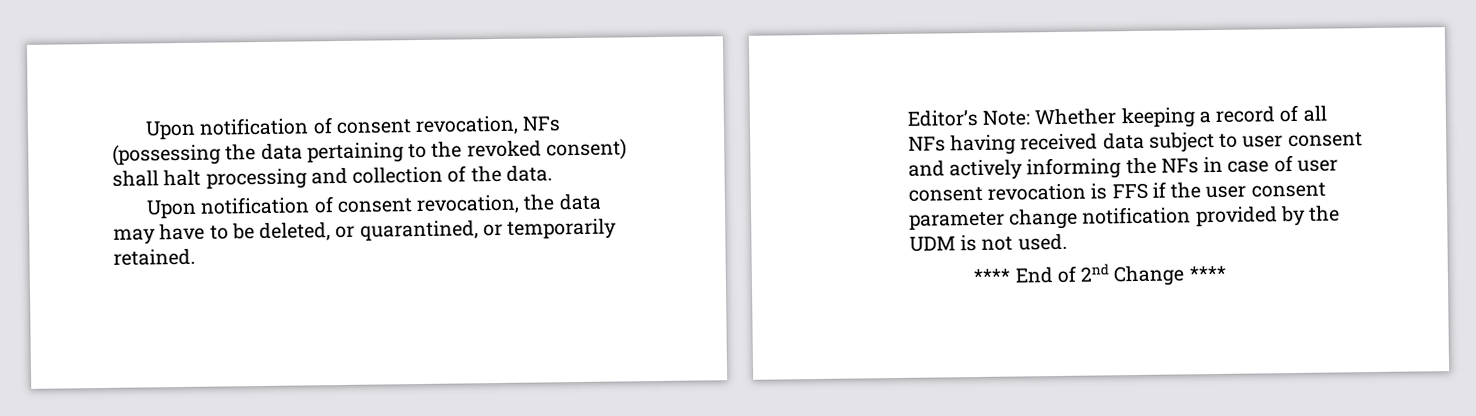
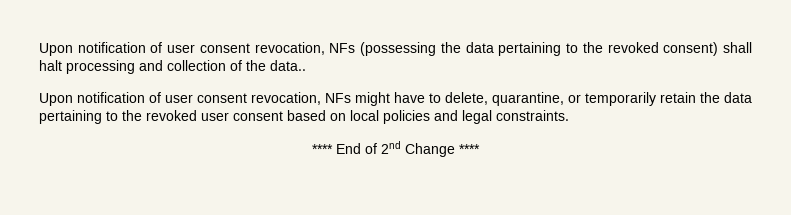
[145,117,333,140] Upon notification of -> [39,42,196,56] Upon notification of user
[505,165,553,182] [146,193,602,219] [113,218,618,245] [113,248,196,266] [906,104,1327,129] [907,132,1363,156] [907,155,1338,181] [907,181,1326,202] [908,205,1341,230] [908,233,1068,252] data. // Upon notification of consent revocation, the data may have to be deleted, or quarantined, or temporarily retained. // Editor’s Note: Whether keeping a record of all NFs having received data subject to user consent and actively informing the NFs in case of user consent revocation is FFS if the user consent parameter change notification provided by the UDM is not used. -> [270,60,306,71] [39,92,752,106] [39,110,569,124] data.. // Upon notification of user consent revocation, NFs might have to delete, quarantine, or temporarily retain the data pertaining to the revoked user consent based on local policies and legal constraints.

